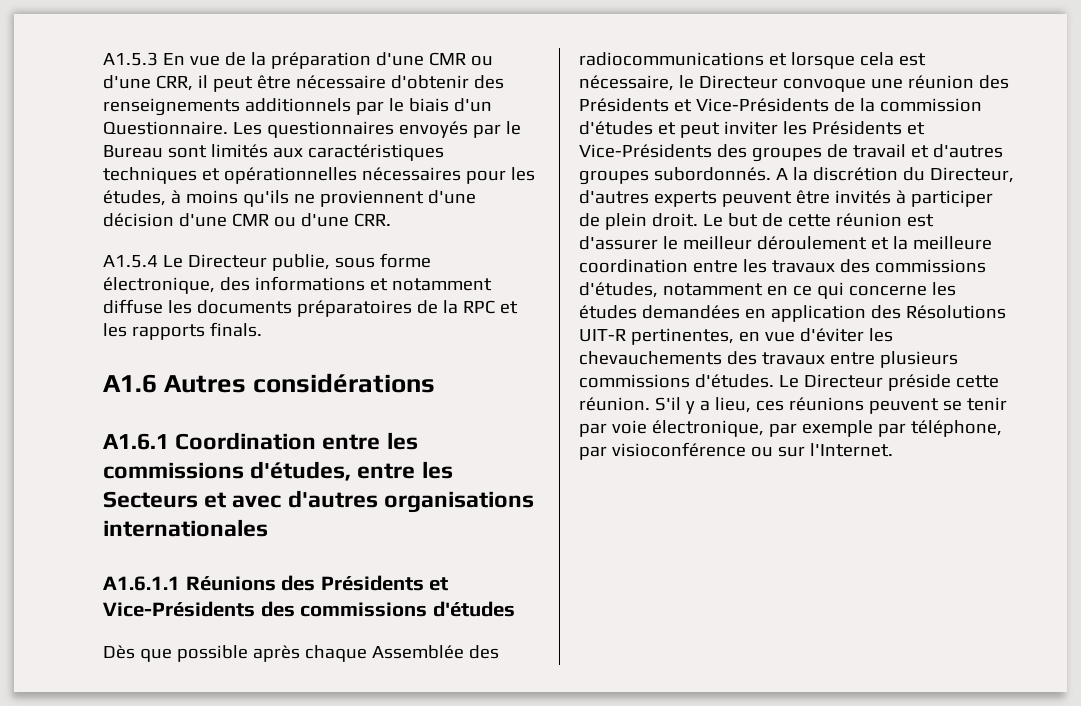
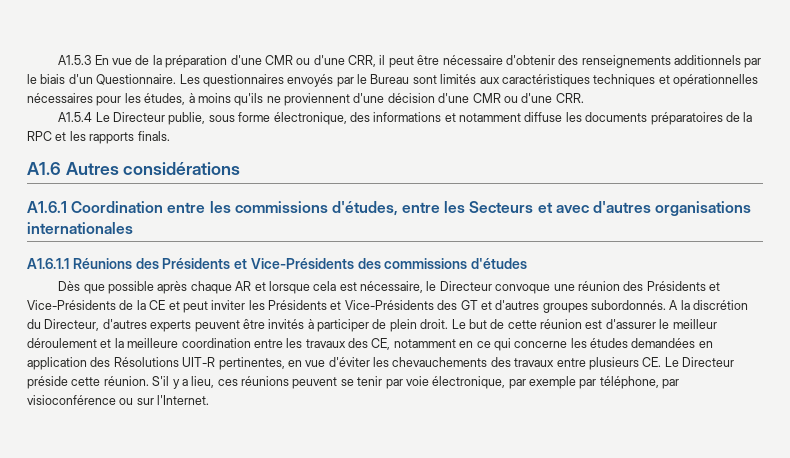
[371,645,499,659] [579,52,764,66] Assemblée des radiocommunications -> [235,281,252,291] AR
[879,98,982,112] [579,121,653,135] commission d'études -> [149,300,166,310] CE
[751,144,906,162] groupes de travail -> [460,300,478,310] GT
[874,259,986,273] [579,282,658,298] commissions d'études, -> [371,338,391,350] CE,
[579,374,774,388] commissions d'études. -> [642,357,662,367] CE.

